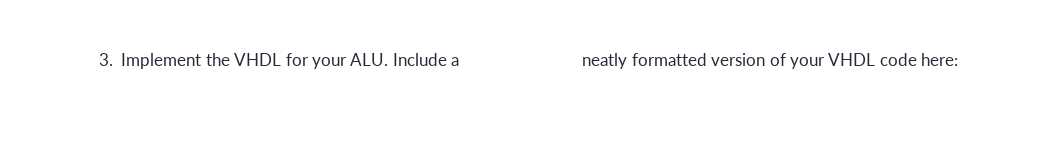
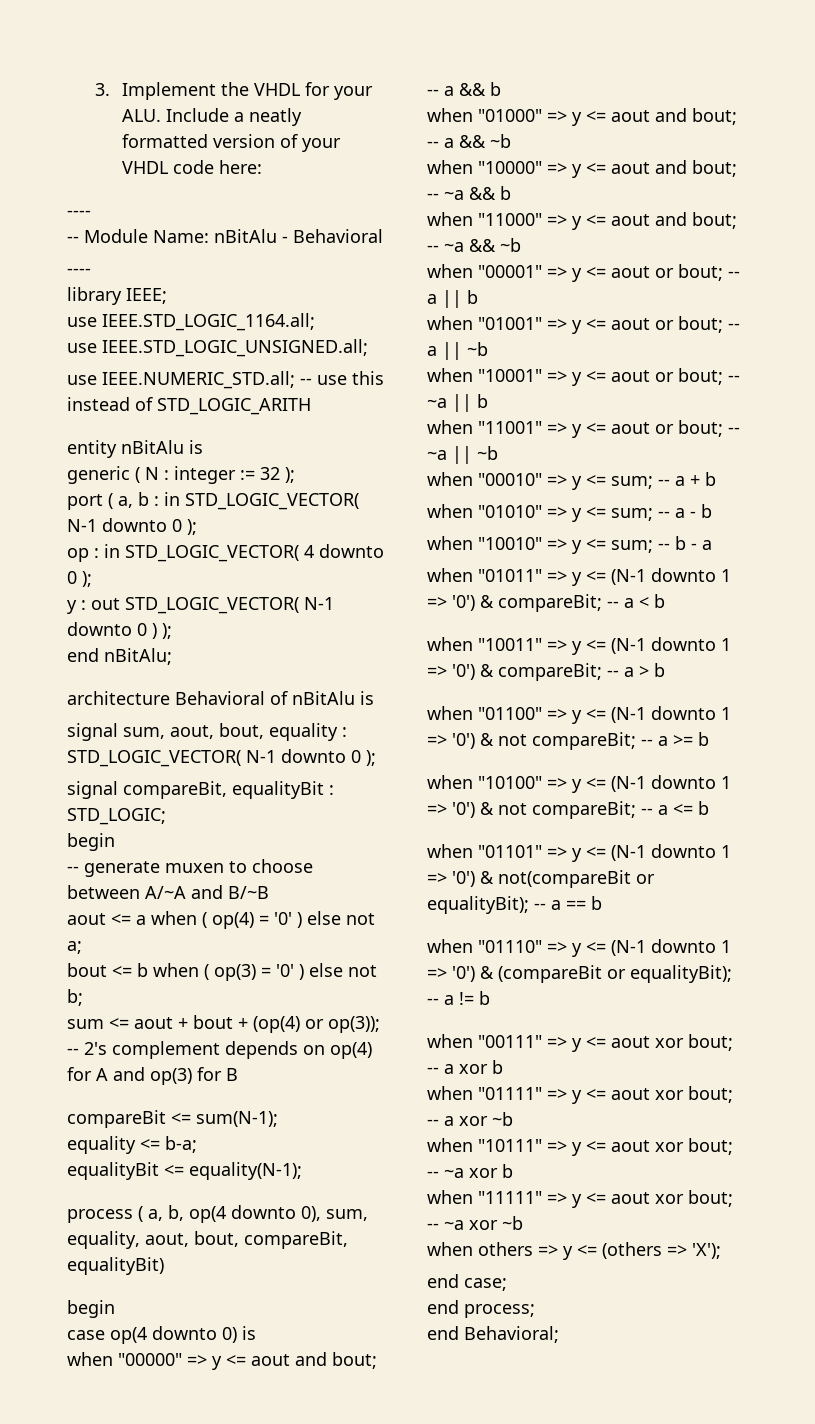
(959, 59) none -> [67,210,91,217] [67,229,383,243] [67,268,91,275] [67,287,167,305] [67,313,315,331] [67,339,368,357] [67,371,384,389] [67,397,311,415] [67,440,203,458] [67,466,295,484] [67,492,359,510] [67,518,197,535] [67,544,384,562] [67,571,92,587] [67,597,334,614] [67,622,172,639] [67,648,172,665] [67,691,374,705] [67,723,347,741] [67,749,376,767] [67,781,334,799] [67,808,166,825] [67,833,115,851] [67,859,313,877] [67,885,269,899] [67,911,375,929] [67,941,82,954] [67,963,377,981] [67,989,83,1006] [67,1015,380,1033] [67,1041,372,1059] [67,1067,238,1085] [67,1110,278,1128] [67,1136,197,1154] [67,1162,302,1180] [67,1205,368,1223] [67,1231,348,1249] [67,1257,164,1275] [67,1300,115,1318] [67,1326,256,1344] [67,1352,377,1370] [427,82,501,96] [427,108,737,126] [427,134,511,148] [427,160,737,178] [427,186,511,200] [427,212,737,230] [427,238,521,252] [427,264,740,282] [427,290,478,308] [427,316,740,334] [427,342,488,360] [427,368,740,386] [427,394,488,412] [427,420,740,438] [427,446,498,464] [427,472,716,490] [427,504,712,522] [427,536,712,554] [427,568,731,586] [427,594,665,612] [427,637,731,655] [427,663,665,681] [427,706,731,724] [427,732,709,750] [427,775,731,793] [427,801,709,819] [427,844,731,862] [427,870,655,888] [427,896,602,914] [427,939,731,957] [427,965,732,983] [427,991,490,1005] [427,1034,733,1052] [427,1060,503,1074] [427,1086,733,1104] [427,1112,513,1126] [427,1138,733,1156] [427,1164,513,1178] [427,1190,733,1208] [427,1216,523,1230] [427,1242,721,1260] [427,1274,507,1291] [427,1300,535,1318] [427,1326,559,1343] // ---- // -- Module Name: nBitAlu - Behavioral // ---- // library IEEE; // use IEEE.STD_LOGIC_1164.all; // use IEEE.STD_LOGIC_UNSIGNED.all; // use IEEE.NUMERIC_STD.all; -- use this instead of STD_LOGIC_ARITH // entity nBitAlu is // generic ( N : integer := 32 ); // port ( a, b : in STD_LOGIC_VECTOR( N-1 downto 0 ); // op : in STD_LOGIC_VECTOR( 4 downto 0 ); // y : out STD_LOGIC_VECTOR( N-1 downto 0 ) ); // end nBitAlu; // architecture Behavioral of nBitAlu is // signal sum, aout, bout, equality : STD_LOGIC_VECTOR( N-1 downto 0 ); // signal compareBit, equalityBit : STD_LOGIC; // begin // -- generate muxen to choose between A/~A and B/~B // aout <= a when ( op(4) = '0' ) else not a; // bout <= b when ( op(3) = '0' ) else not b; // sum <= aout + bout + (op(4) or op(3)); -- 2's complement depends on op(4) for A and op(3) for B // compareBit <= sum(N-1); // equality <= b-a; // equalityBit <= equality(N-1); // process ( a, b, op(4 downto 0), sum, equality, aout, bout, compareBit, equalityBit) // begin // case op(4 downto 0) is // when "00000" => y <= aout and bout; -- a && b // when "01000" => y <= aout and bout; -- a && ~b // when "10000" => y <= aout and bout; -- ~a && b // when "11000" => y <= aout and bout; -- ~a && ~b // when "00001" => y <= aout or bout; -- a || b // when "01001" => y <= aout or bout; -- a || ~b // when "10001" => y <= aout or bout; -- ~a || b // when "11001" => y <= aout or bout; -- ~a || ~b // when "00010" => y <= sum; -- a + b // when "01010" => y <= sum; -- a - b // when "10010" => y <= sum; -- b - a // when "01011" => y <= (N-1 downto 1 => '0') & compareBit; -- a < b // when "10011" => y <= (N-1 downto 1 => '0') & compareBit; -- a > b // when "01100" => y <= (N-1 downto 1 => '0') & not compareBit; -- a >= b // when "10100" => y <= (N-1 downto 1 => '0') & not compareBit; -- a <= b // when "01101" => y <= (N-1 downto 1 => '0') & not(compareBit or equalityBit); -- a == b // when "01110" => y <= (N-1 downto 1 => '0') & (compareBit or equalityBit); -- a != b // when "00111" => y <= aout xor bout; -- a xor b // when "01111" => y <= aout xor bout; -- a xor ~b // when "10111" => y <= aout xor bout; -- ~a xor b // when "11111" => y <= aout xor bout; -- ~a xor ~b // when others => y <= (others => 'X'); // end case; // end process; // end Behavioral;

